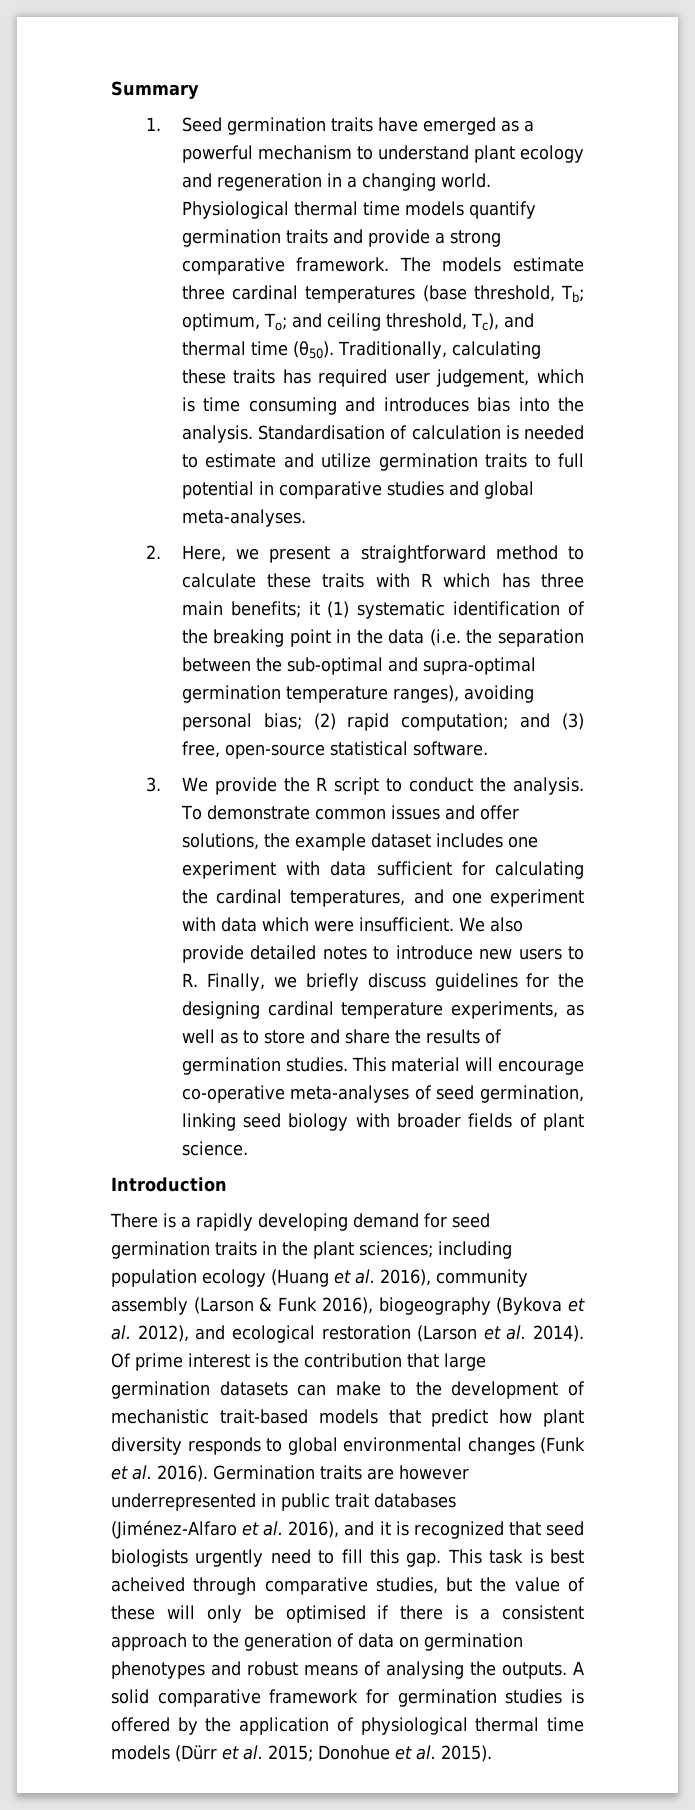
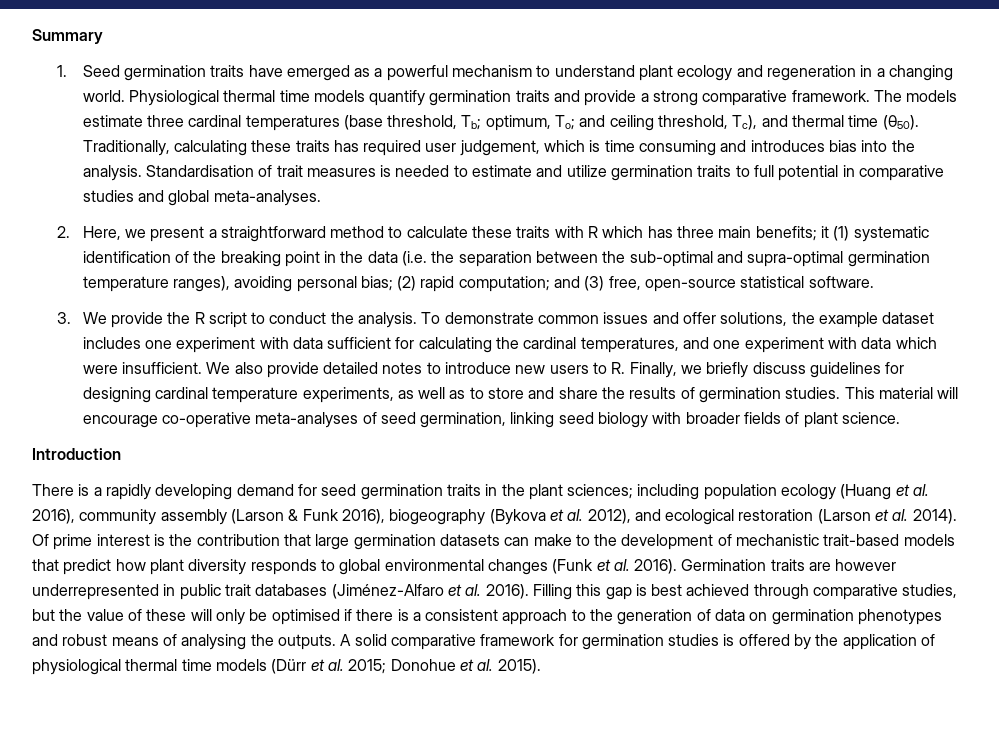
[411,425,501,440] calculation -> [276,165,376,177] trait measures
[558,973,584,988] the -> (905, 368) none
[288,1521,584,1539] [111,1549,524,1567] 2016), and it is recognized that seed biologists urgently need to fill this gap. This task -> [485,584,632,600] 2016). Filling this gap
[111,1577,185,1592] acheived -> [686,584,750,596] achieved

